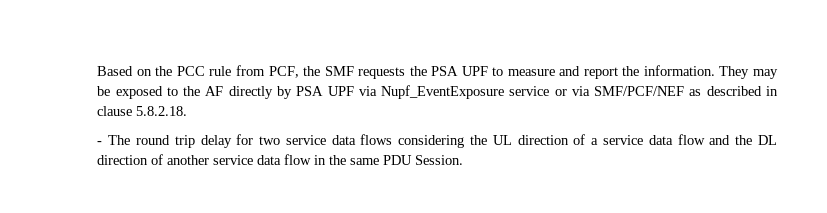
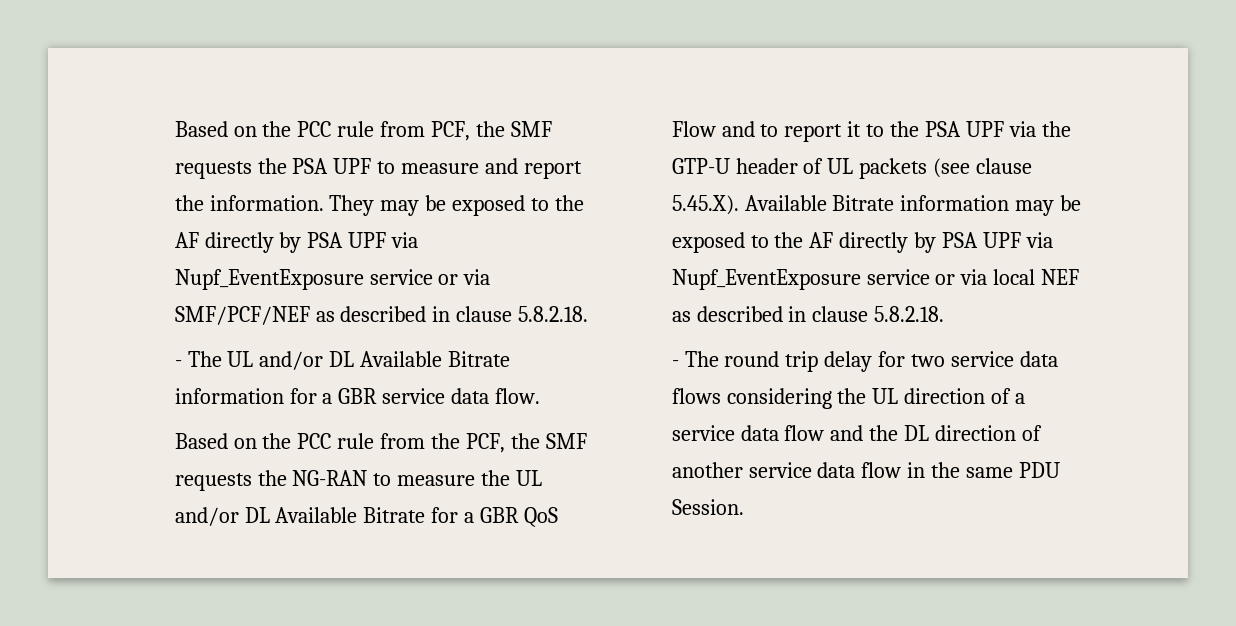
(188, 111) none -> [174,351,511,370] [174,388,541,404] [174,433,588,453] [174,470,543,491] [174,507,559,527] [671,121,1072,142] [671,158,1033,179] [671,195,1082,216] [671,232,1054,253] [671,269,1080,290] [671,306,945,322] // - The UL and/or DL Available Bitrate information for a GBR service data flow. // Based on the PCC rule from the PCF, the SMF requests the NG-RAN to measure the UL and/or DL Available Bitrate for a GBR QoS Flow and to report it to the PSA UPF via the GTP-U header of UL packets (see clause 5.45.X). Available Bitrate information may be exposed to the AF directly by PSA UPF via Nupf_EventExposure service or via local NEF as described in clause 5.8.2.18.

